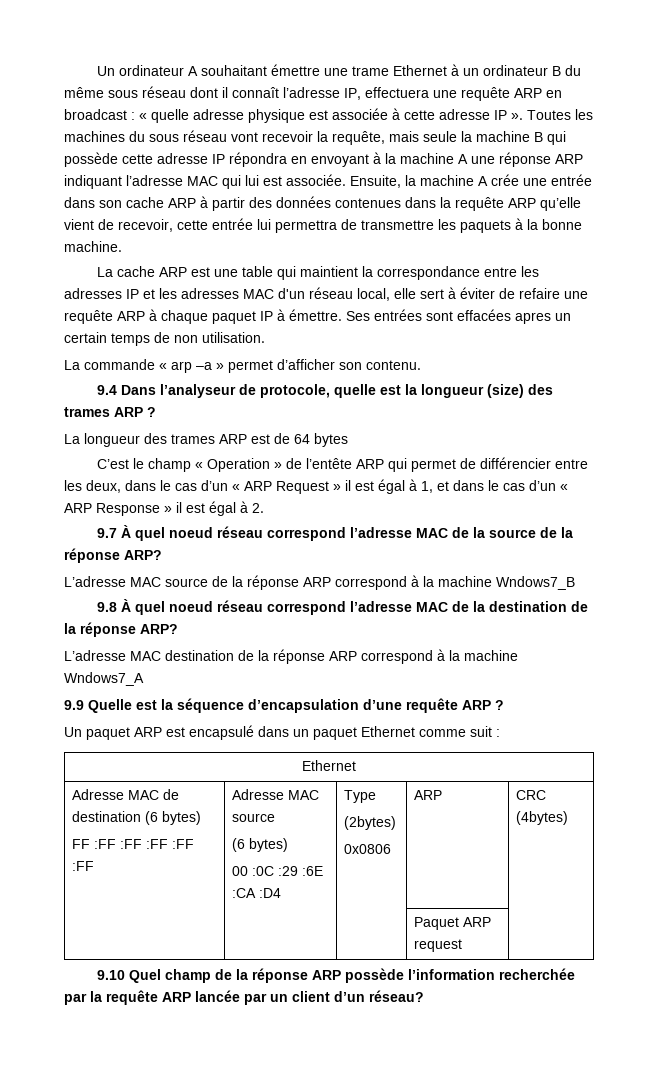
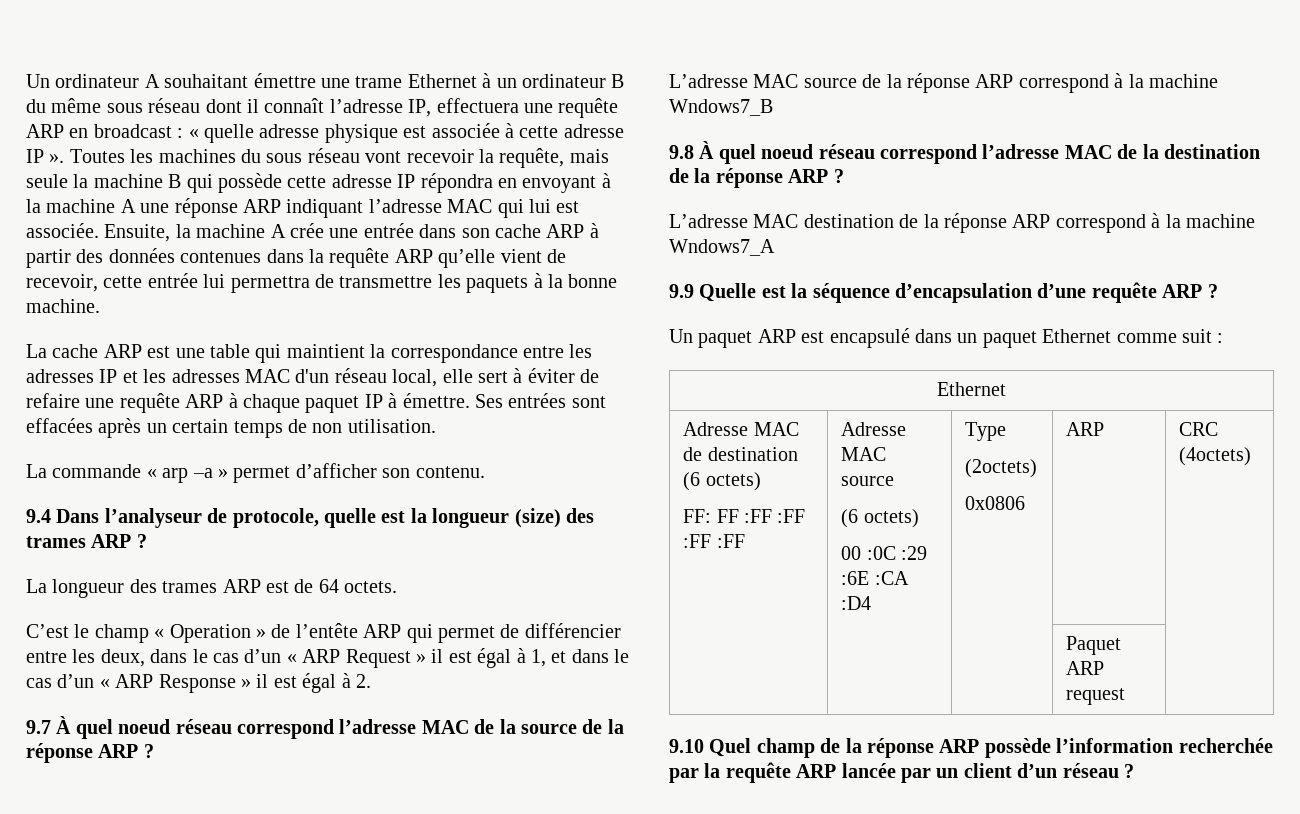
[515,312,551,324] apres -> [98,418,142,438] après
[314,433,348,447] bytes -> [344,581,398,593] octets.
[124,550,162,560] ARP? -> [98,744,154,758] ARP ?
[140,624,178,634] ARP? -> [788,169,844,183] ARP ?
[162,811,202,825] bytes) // -> [705,472,761,491] [683,509,712,523] octets) // FF:
[72,861,95,871] :FF -> (745, 541) none
[249,838,289,852] bytes) -> [863,509,919,528] octets)
[344,816,397,830] (2bytes) -> [965,459,1038,478] (2octets)
[516,811,569,825] (4bytes) -> [1179,447,1252,466] (4octets)
[369,990,424,1002] réseau? -> [1062,763,1134,778] réseau ?

